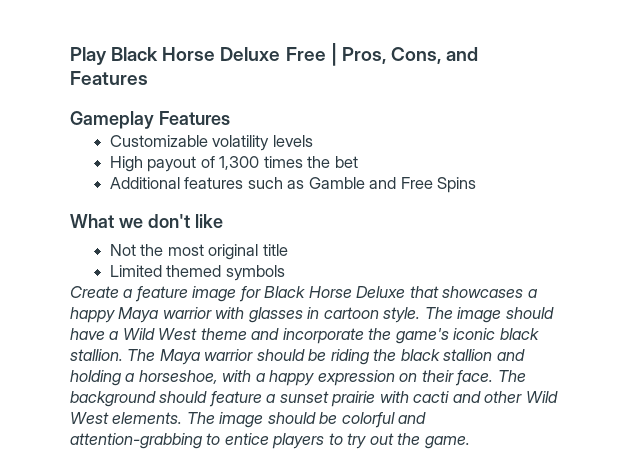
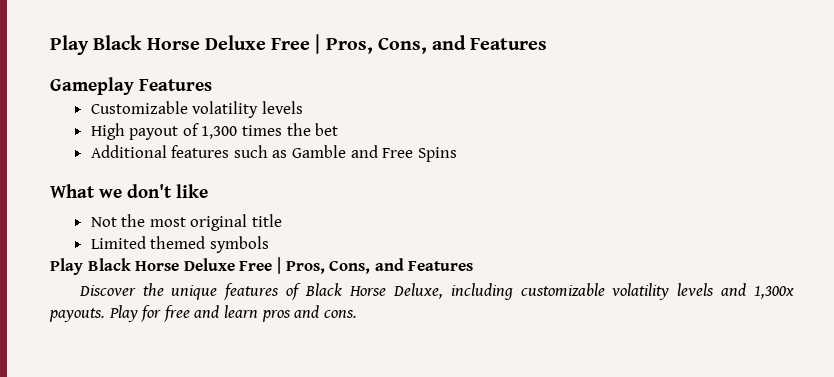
[70,286,537,302] [70,307,554,323] [70,328,539,344] [70,349,525,365] [70,370,526,386] [70,391,558,407] [70,412,427,428] [70,433,470,449] Create a feature image for Black Horse Deluxe that showcases a happy Maya warrior with glasses in cartoon style. The image should have a Wild West theme and incorporate the game's iconic black stallion. The Maya warrior should be riding the black stallion and holding a horseshoe, with a happy expression on their face. The background should feature a sunset prairie with cacti and other Wild West elements. The image should be colorful and attention-grabbing to entice players to try out the game. -> [50,257,474,275] [78,283,794,300] [49,305,357,322] Play Black Horse Deluxe Free | Pros, Cons, and Features // Discover the unique features of Black Horse Deluxe, including customizable volatility levels and 1,300x payouts. Play for free and learn pros and cons.

